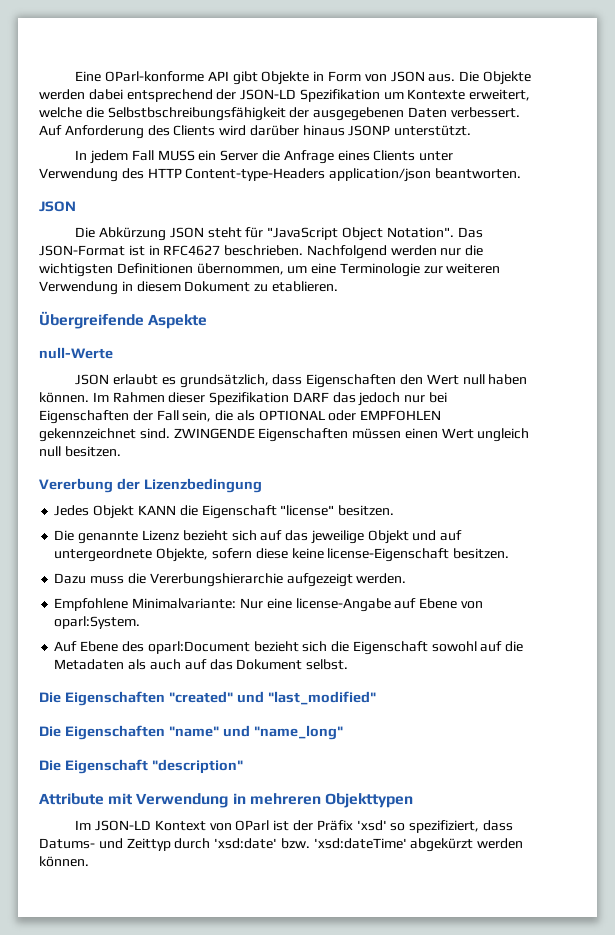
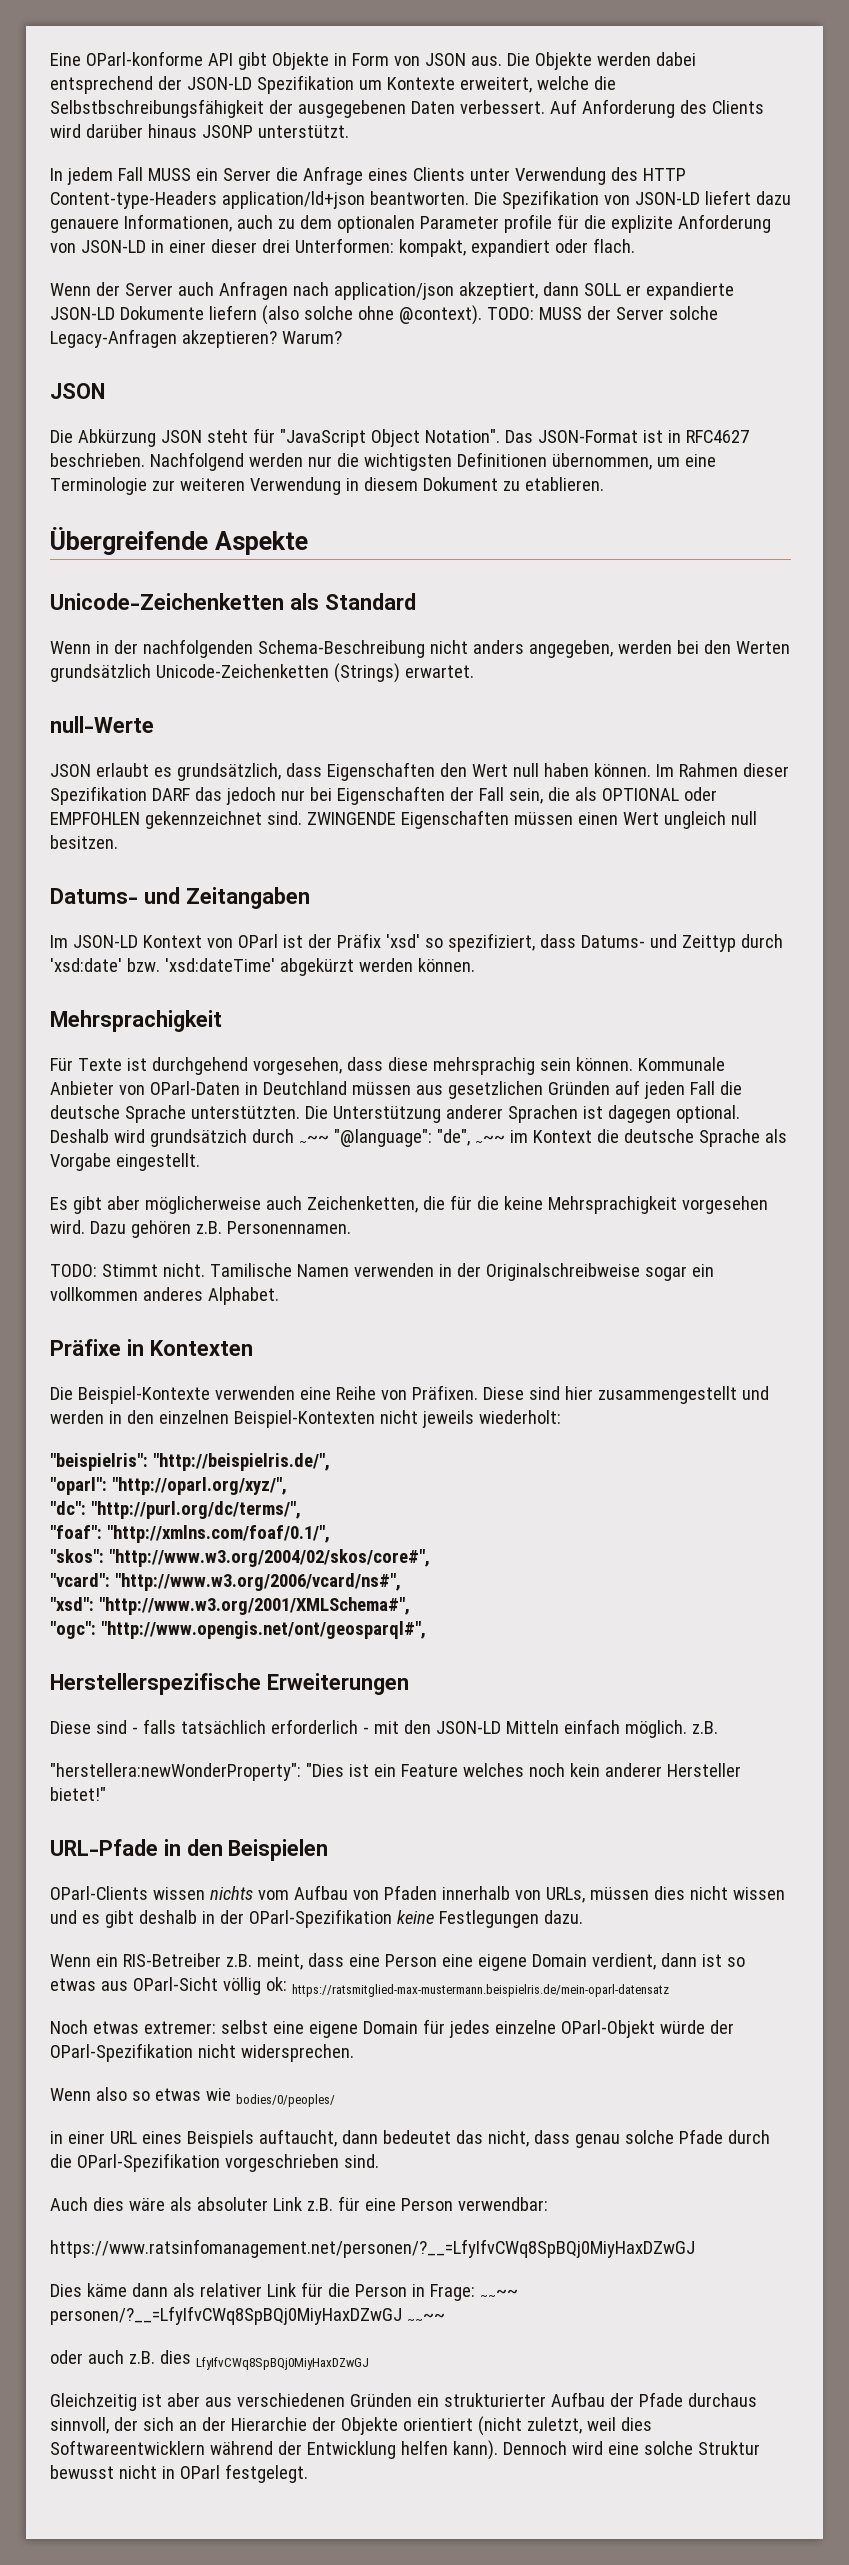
[329,168,521,182] application/json beantworten. -> [221,190,791,209] [50,214,771,233] [50,238,635,257] [50,281,734,300] [50,305,718,325] [50,329,342,348] application/ld+json beantworten. Die Spezifikation von JSON-LD liefert dazu genauere Informationen, auch zu dem optionalen Parameter profile für die explizite Anforderung von JSON-LD in einer dieser drei Unterformen: kompakt, expandiert oder flach. // Wenn der Server auch Anfragen nach application/json akzeptiert, dann SOLL er expandierte JSON-LD Dokumente liefern (also solche ohne @context). TODO: MUSS der Server solche Legacy-Anfragen akzeptieren? Warum?
(208, 321) none -> [50,593,416,610] [50,639,790,658] [50,663,474,683] // Unicode-Zeichenketten als Standard // Wenn in der nachfolgenden Schema-Beschreibung nicht anders angegeben, werden bei den Werten grundsätzlich Unicode-Zeichenketten (Strings) erwartet.
[39,478,262,493] [54,505,395,519] [54,530,463,544] [54,548,510,562] [54,573,407,587] [54,598,483,612] [54,616,141,629] [54,641,524,655] [54,659,349,670] [39,691,376,706] [39,725,343,740] [39,759,243,774] [39,793,413,808] Vererbung der Lizenzbedingung // Jedes Objekt KANN die Eigenschaft "license" besitzen. // Die genannte Lizenz bezieht sich auf das jeweilige Objekt und auf untergeordnete Objekte, sofern diese keine license-Eigenschaft besitzen. // Dazu muss die Vererbungshierarchie aufgezeigt werden. // Empfohlene Minimalvariante: Nur eine license-Angabe auf Ebene von oparl:System. // Auf Ebene des oparl:Document bezieht sich die Eigenschaft sowohl auf die Metadaten als auch auf das Dokument selbst. // Die Eigenschaften "created" und "last_modified" // Die Eigenschaften "name" und "name_long" // Die Eigenschaft "description" // Attribute mit Verwendung in mehreren Objekttypen -> [50,887,310,909] Datums- und Zeitangaben
(89, 861) none -> [50,1010,222,1032] [50,1057,725,1075] [50,1080,742,1099] [50,1105,740,1123] [50,1129,787,1147] [50,1153,200,1171] [50,1195,768,1214] [50,1220,351,1238] [50,1263,714,1281] [50,1287,279,1305] [50,1339,253,1356] [50,1385,769,1404] [50,1410,561,1428] [50,1453,330,1471] [50,1477,287,1495] [50,1501,301,1519] [50,1525,330,1543] [50,1549,430,1567] [50,1573,401,1591] [50,1597,410,1615] [50,1621,426,1639] [50,1673,409,1695] [50,1719,718,1738] [50,1763,741,1781] [50,1787,106,1801] [50,1839,329,1861] [50,1885,785,1903] [50,1909,583,1928] [50,1953,745,1971] [50,1977,669,1997] [50,2019,734,2038] [50,2043,354,2062] [50,2087,335,2107] [50,2129,770,2148] [50,2153,379,2172] [50,2196,548,2211] [50,2239,695,2258] [50,2282,518,2301] [50,2306,445,2325] [50,2350,369,2370] [50,2392,757,2411] [50,2416,652,2436] [50,2440,760,2460] [50,2464,308,2483] // Mehrsprachigkeit // Für Texte ist durchgehend vorgesehen, dass diese mehrsprachig sein können. Kommunale Anbieter von OParl-Daten in Deutchland müssen aus gesetzlichen Gründen auf jeden Fall die deutsche Sprache unterstützten. Die Unterstützung anderer Sprachen ist dagegen optional. Deshalb wird grundsätzich durch ~~~ "@language": "de", ~~~ im Kontext die deutsche Sprache als Vorgabe eingestellt. // Es gibt aber möglicherweise auch Zeichenketten, die für die keine Mehrsprachigkeit vorgesehen wird. Dazu gehören z.B. Personennamen. // TODO: Stimmt nicht. Tamilische Namen verwenden in der Originalschreibweise sogar ein vollkommen anderes Alphabet. // Präfixe in Kontexten // Die Beispiel-Kontexte verwenden eine Reihe von Präfixen. Diese sind hier zusammengestellt und werden in den einzelnen Beispiel-Kontexten nicht jeweils wiederholt: // "beispielris": "http://beispielris.de/", // "oparl": "http://oparl.org/xyz/", // "dc": "http://purl.org/dc/terms/", // "foaf": "http://xmlns.com/foaf/0.1/", // "skos": "http://www.w3.org/2004/02/skos/core#", // "vcard": "http://www.w3.org/2006/vcard/ns#", // "xsd": "http://www.w3.org/2001/XMLSchema#", // "ogc": "http://www.opengis.net/ont/geosparql#", // Herstellerspezifische Erweiterungen // Diese sind - falls tatsächlich erforderlich - mit den JSON-LD Mitteln einfach möglich. z.B. // "herstellera:newWonderProperty": "Dies ist ein Feature welches noch kein anderer Hersteller bietet!" // URL-Pfade in den Beispielen // OParl-Clients wissen nichts vom Aufbau von Pfaden innerhalb von URLs, müssen dies nicht wissen und es gibt deshalb in der OParl-Spezifikation keine Festlegungen dazu. // Wenn ein RIS-Betreiber z.B. meint, dass eine Person eine eigene Domain verdient, dann ist so etwas aus OParl-Sicht völlig ok: https://ratsmitglied-max-mustermann.beispielris.de/mein-oparl-datensatz // Noch etwas extremer: selbst eine eigene Domain für jedes einzelne OParl-Objekt würde der OParl-Spezifikation nicht widersprechen. // Wenn also so etwas wie bodies/0/peoples/ // in einer URL eines Beispiels auftaucht, dann bedeutet das nicht, dass genau solche Pfade durch die OParl-Spezifikation vorgeschrieben sind. // Auch dies wäre als absoluter Link z.B. für eine Person verwendbar: // https://www.ratsinfomanagement.net/personen/?__=LfyIfvCWq8SpBQj0MiyHaxDZwGJ // Dies käme dann als relativer Link für die Person in Frage: ~~~~ personen/?__=LfyIfvCWq8SpBQj0MiyHaxDZwGJ ~~~~ // oder auch z.B. dies LfyIfvCWq8SpBQj0MiyHaxDZwGJ // Gleichzeitig ist aber aus verschiedenen Gründen ein strukturierter Aufbau der Pfade durchaus sinnvoll, der sich an der Hierarchie der Objekte orientiert (nicht zuletzt, weil dies Softwareentwicklern während der Entwicklung helfen kann). Dennoch wird eine solche Struktur bewusst nicht in OParl festgelegt.

